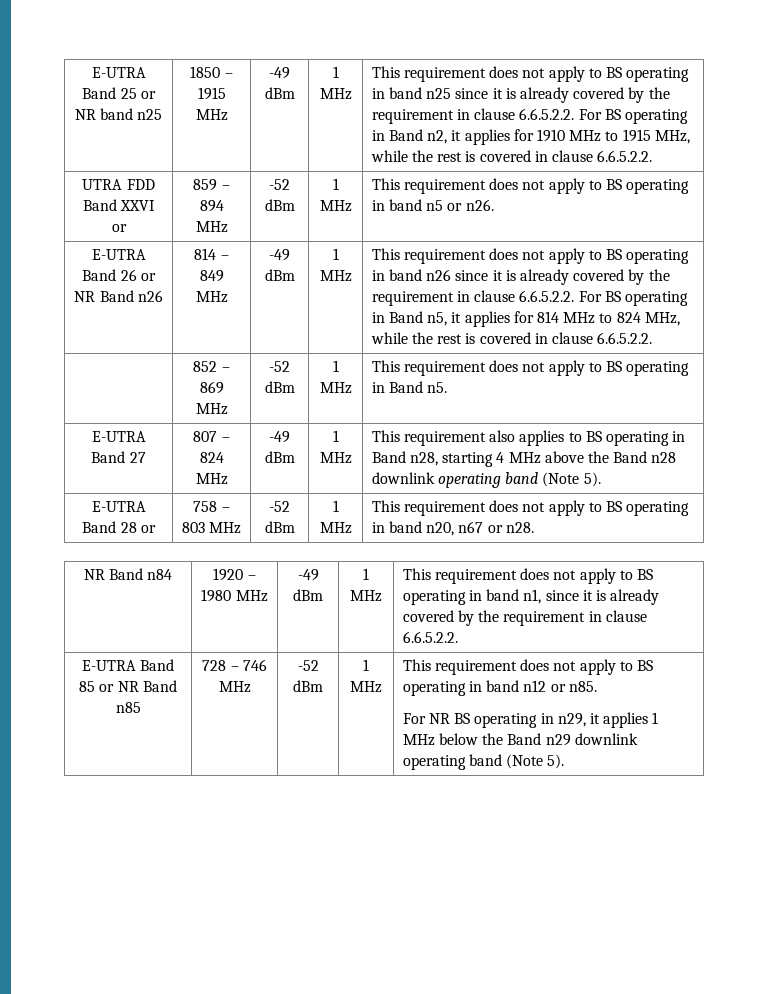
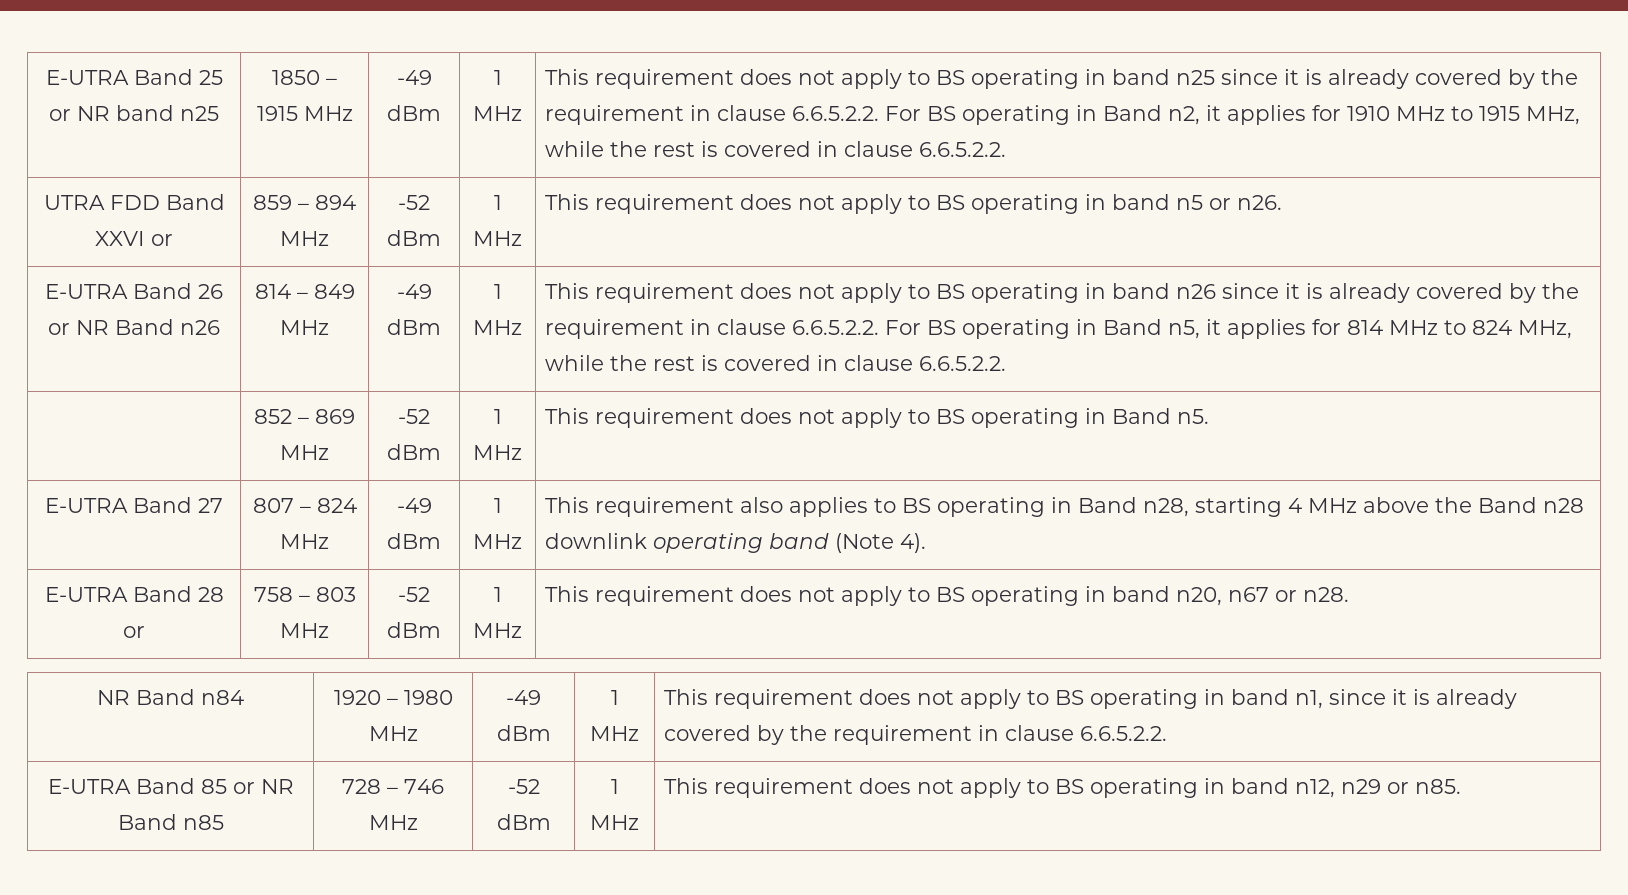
[583,472,601,487] 5). -> [900,533,927,553] 4).
[523,680,547,692] n12 -> [1295,779,1382,798] n12, n29
[402,712,659,728] [402,733,638,746] [402,754,565,770] // For NR BS operating in n29, it applies 1 MHz below the Band n29 downlink operating band (Note 5). -> (1462, 786) none

